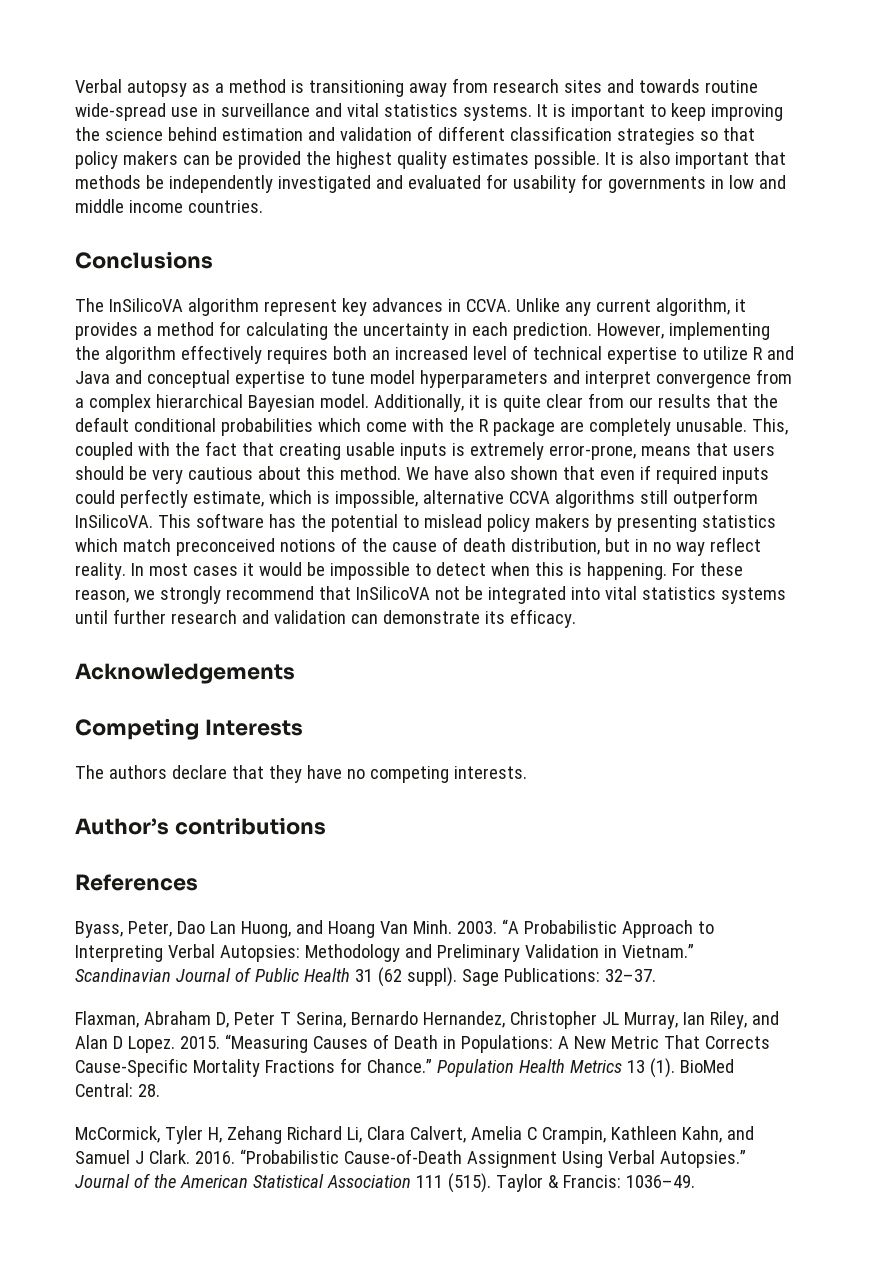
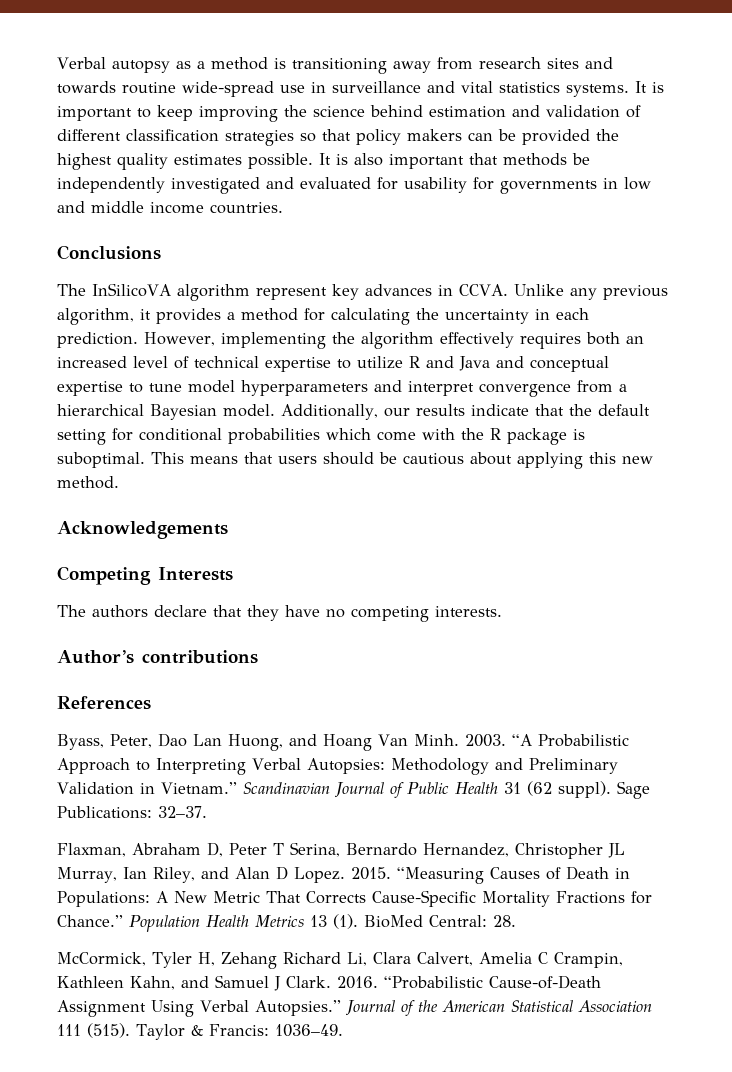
[595,299,651,312] current -> [602,285,668,300] previous
[88,394,151,412] complex -> (627, 388) none
[468,393,624,412] it is quite clear from -> (378, 412) none
(711, 401) none -> [470,404,529,416] indicate
(129, 424) none -> [57,428,133,445] setting for
[559,418,788,436] [75,441,636,460] are completely unusable. This, coupled with the fact that creating usable inputs is extremely error-prone, -> [573,429,585,440] [57,452,184,468] is suboptimal. This
[151,469,183,484] very -> (397, 458) none
[305,465,769,484] [75,489,758,508] [75,513,776,532] [75,537,761,556] [75,562,743,580] [75,586,786,604] [75,609,576,628] this method. We have also shown that even if required inputs could perfectly estimate, which is impossible, alternative CCVA algorithms still outperform InSilicoVA. This software has the potential to mislead policy makers by presenting statistics which match preconceived notions of the cause of death distribution, but in no way reflect reality. In most cases it would be impossible to detect when this is happening. For these reason, we strongly recommend that InSilicoVA not be integrated into vital statistics systems until further research and validation can demonstrate its efficacy. -> [517,452,653,469] [57,476,119,489] applying this new method.

